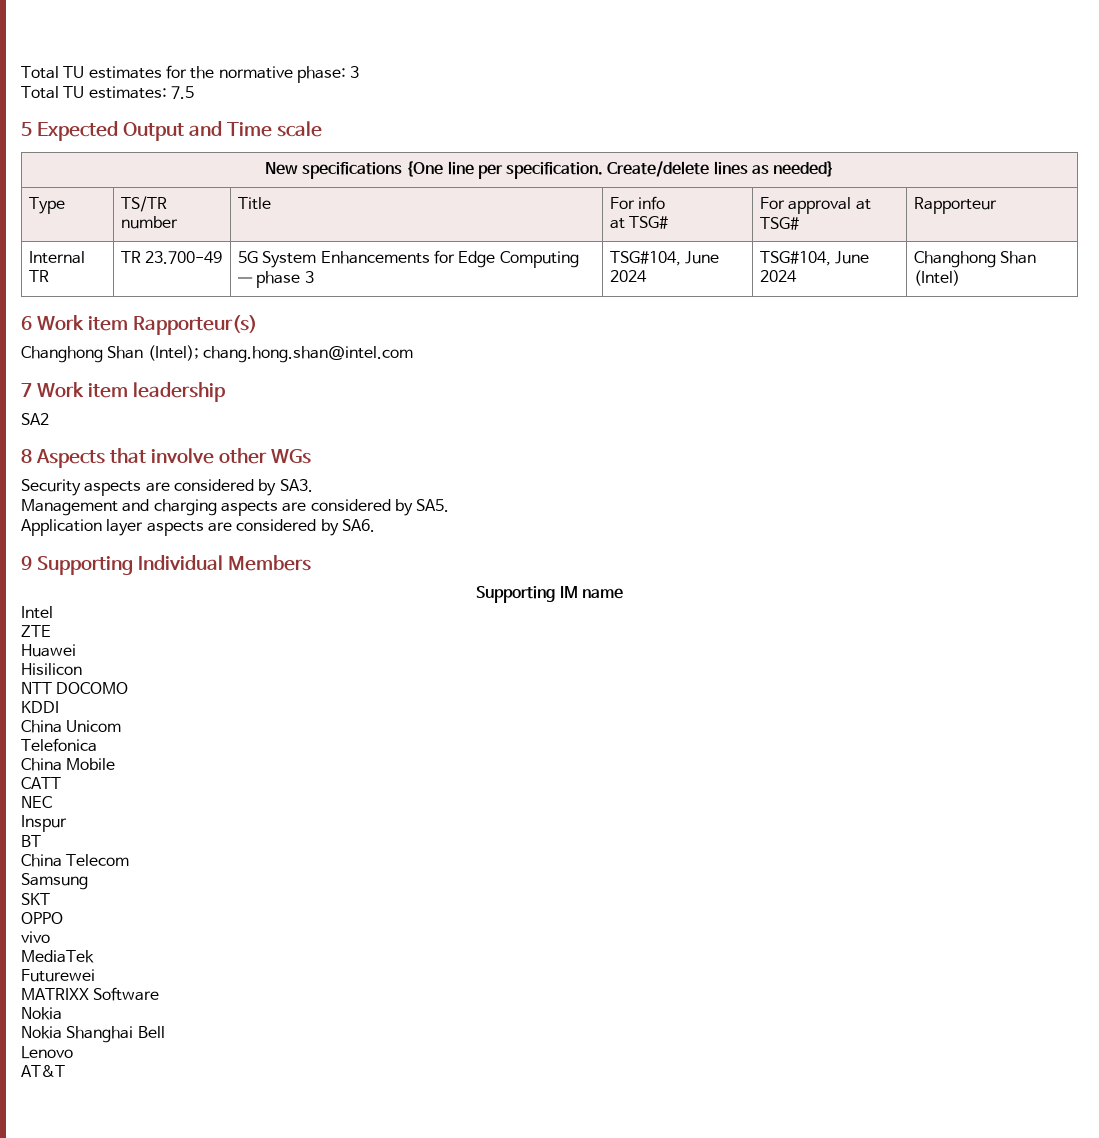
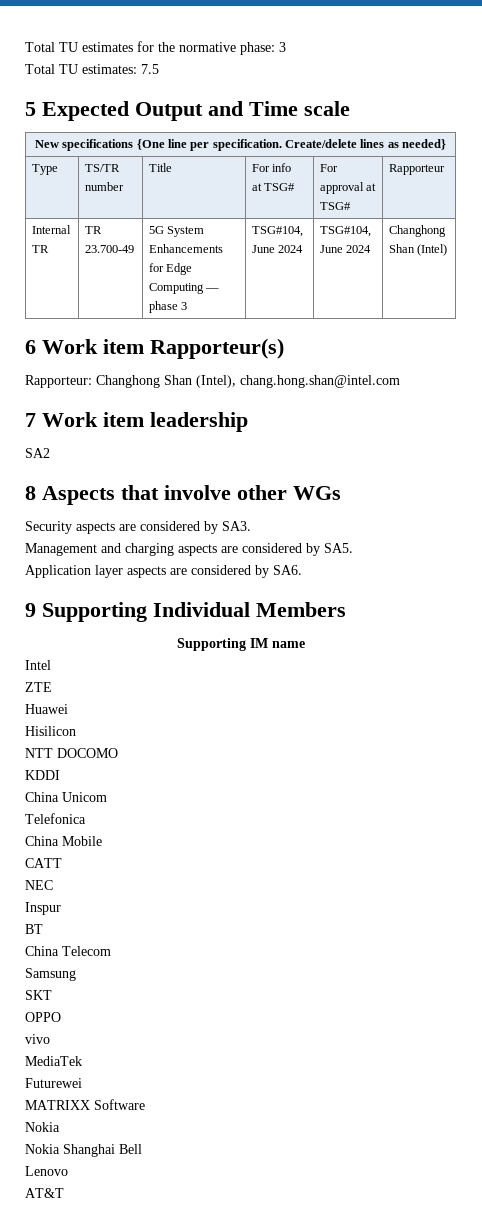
[21,345,199,363] Changhong Shan (Intel); -> [25,375,236,388] Rapporteur: Changhong Shan (Intel),

